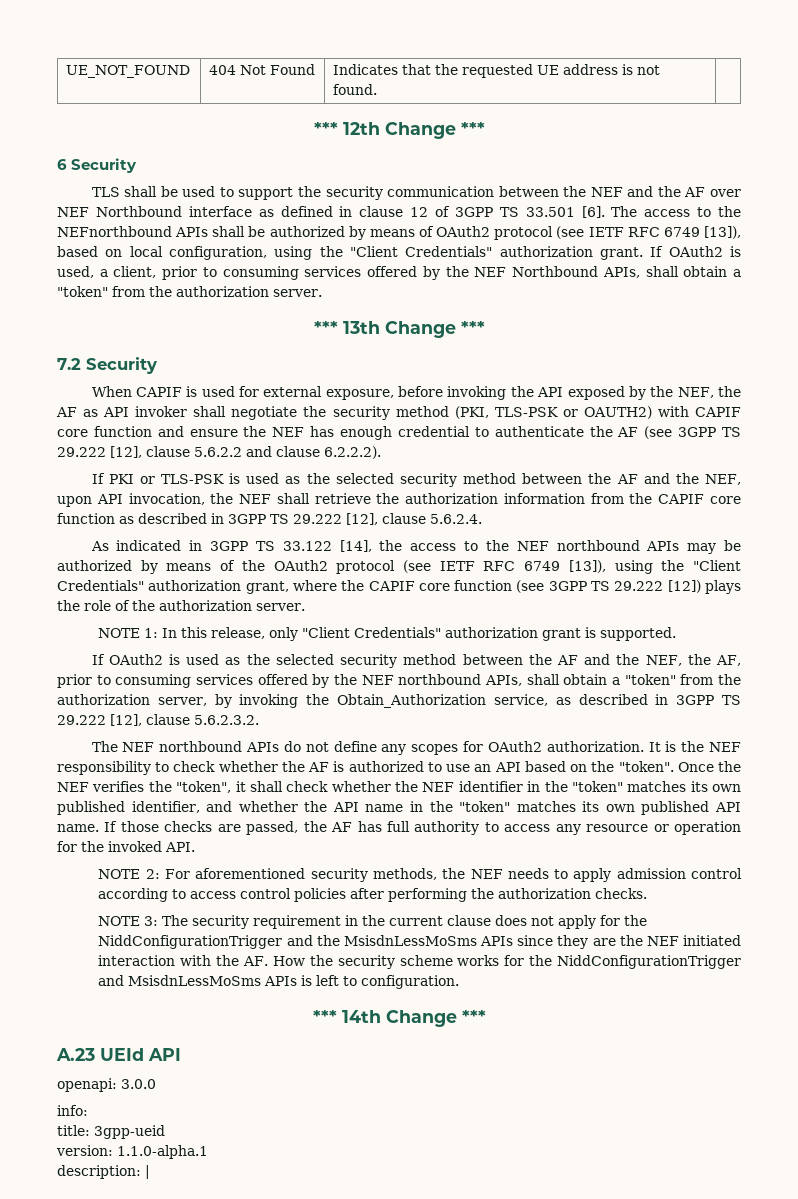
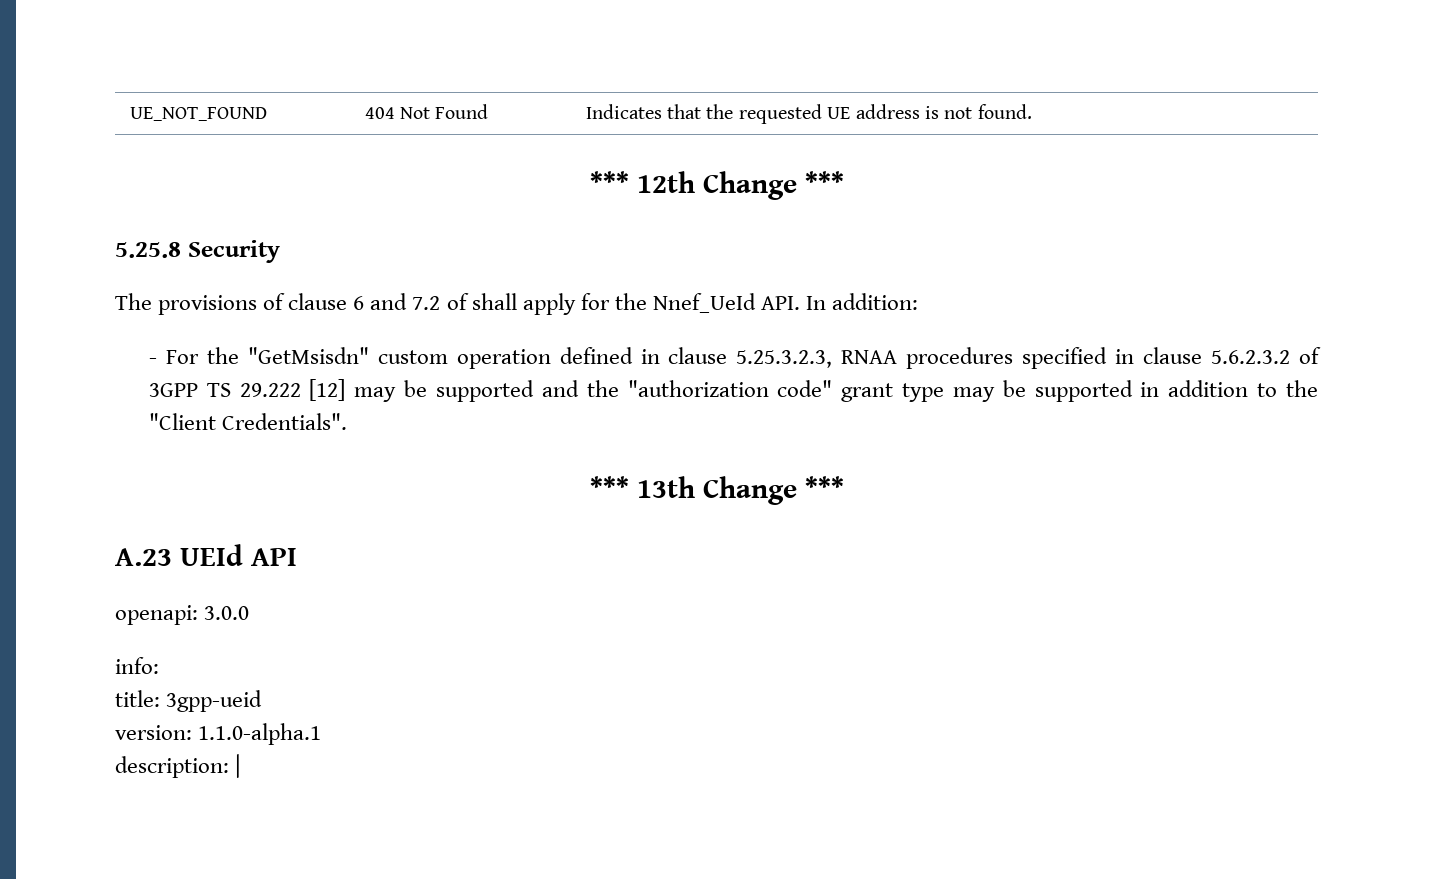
[57,158,138,173] [91,186,741,200] [57,206,741,218] [57,226,741,240] [57,246,742,260] [57,266,742,280] [57,286,322,297] [313,321,485,338] [57,357,157,374] [91,386,742,400] [56,406,741,420] [57,426,742,440] [57,446,381,459] [91,473,742,487] [57,493,741,507] [57,513,482,525] [90,540,741,554] [57,560,741,574] [57,580,741,594] [57,600,305,611] [98,627,677,641] [91,654,742,668] [57,674,741,688] [57,694,741,708] [57,714,259,726] [91,741,741,755] [57,761,742,775] [57,781,741,793] [57,801,741,815] [57,821,741,835] [57,841,195,852] [98,868,742,882] [98,888,648,902] [98,915,648,929] [98,935,742,949] [98,955,741,969] [98,975,460,989] [312,1010,381,1023] 6 Security // TLS shall be used to support the security communication between the NEF and the AF over NEF Northbound interface as defined in clause 12 of 3GPP TS 33.501 [6]. The access to the NEFnorthbound APIs shall be authorized by means of OAuth2 protocol (see IETF RFC 6749 [13]), based on local configuration, using the "Client Credentials" authorization grant. If OAuth2 is used, a client, prior to consuming services offered by the NEF Northbound APIs, shall obtain a "token" from the authorization server. // *** 13th Change *** // 7.2 Security // When CAPIF is used for external exposure, before invoking the API exposed by the NEF, the AF as API invoker shall negotiate the security method (PKI, TLS-PSK or OAUTH2) with CAPIF core function and ensure the NEF has enough credential to authenticate the AF (see 3GPP TS 29.222 [12], clause 5.6.2.2 and clause 6.2.2.2). // If PKI or TLS-PSK is used as the selected security method between the AF and the NEF, upon API invocation, the NEF shall retrieve the authorization information from the CAPIF core function as described in 3GPP TS 29.222 [12], clause 5.6.2.4. // As indicated in 3GPP TS 33.122 [14], the access to the NEF northbound APIs may be authorized by means of the OAuth2 protocol (see IETF RFC 6749 [13]), using the "Client Credentials" authorization grant, where the CAPIF core function (see 3GPP TS 29.222 [12]) plays the role of the authorization server. // NOTE 1: In this release, only "Client Credentials" authorization grant is supported. // If OAuth2 is used as the selected security method between the AF and the NEF, the AF, prior to consuming services offered by the NEF northbound APIs, shall obtain a "token" from the authorization server, by invoking the Obtain_Authorization service, as described in 3GPP TS 29.222 [12], clause 5.6.2.3.2. // The NEF northbound APIs do not define any scopes for OAuth2 authorization. It is the NEF responsibility to check whether the AF is authorized to use an API based on the "token". Once the NEF verifies the "token", it shall check whether the NEF identifier in the "token" matches its own published identifier, and whether the API name in the "token" matches its own published API name. If those checks are passed, the AF has full authority to access any resource or operation for the invoked API. // NOTE 2: For aforementioned security methods, the NEF needs to apply admission control according to access control policies after performing the authorization checks. // NOTE 3: The security requirement in the current clause does not apply for the NiddConfigurationTrigger and the MsisdnLessMoSms APIs since they are the NEF initiated interaction with the AF. How the security scheme works for the NiddConfigurationTrigger and MsisdnLessMoSms APIs is left to configuration. // *** 14th -> [115,240,280,263] [115,293,919,315] [148,347,1321,369] [148,379,1318,402] [148,413,348,430] [589,476,695,498] 5.25.8 Security // The provisions of clause 6 and 7.2 of shall apply for the Nnef_UeId API. In addition: // - For the "GetMsisdn" custom operation defined in clause 5.25.3.2.3, RNAA procedures specified in clause 5.6.2.3.2 of 3GPP TS 29.222 [12] may be supported and the "authorization code" grant type may be supported in addition to the "Client Credentials". // *** 13th

